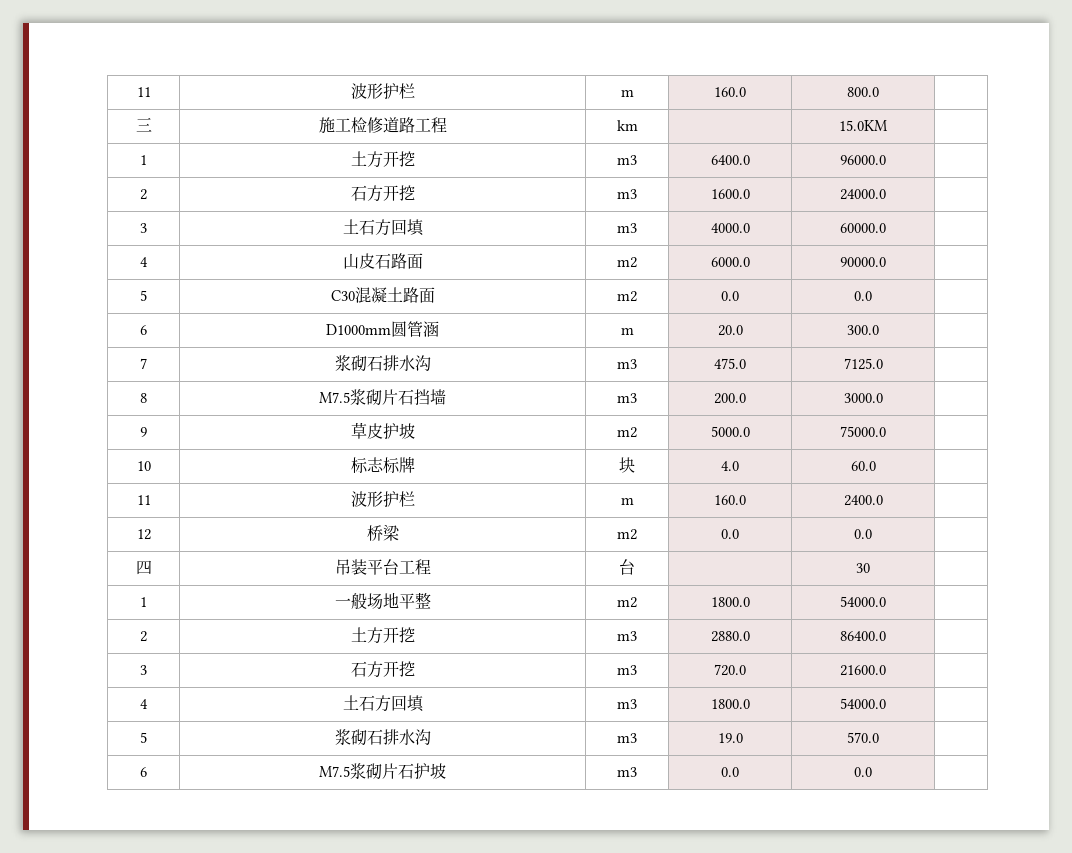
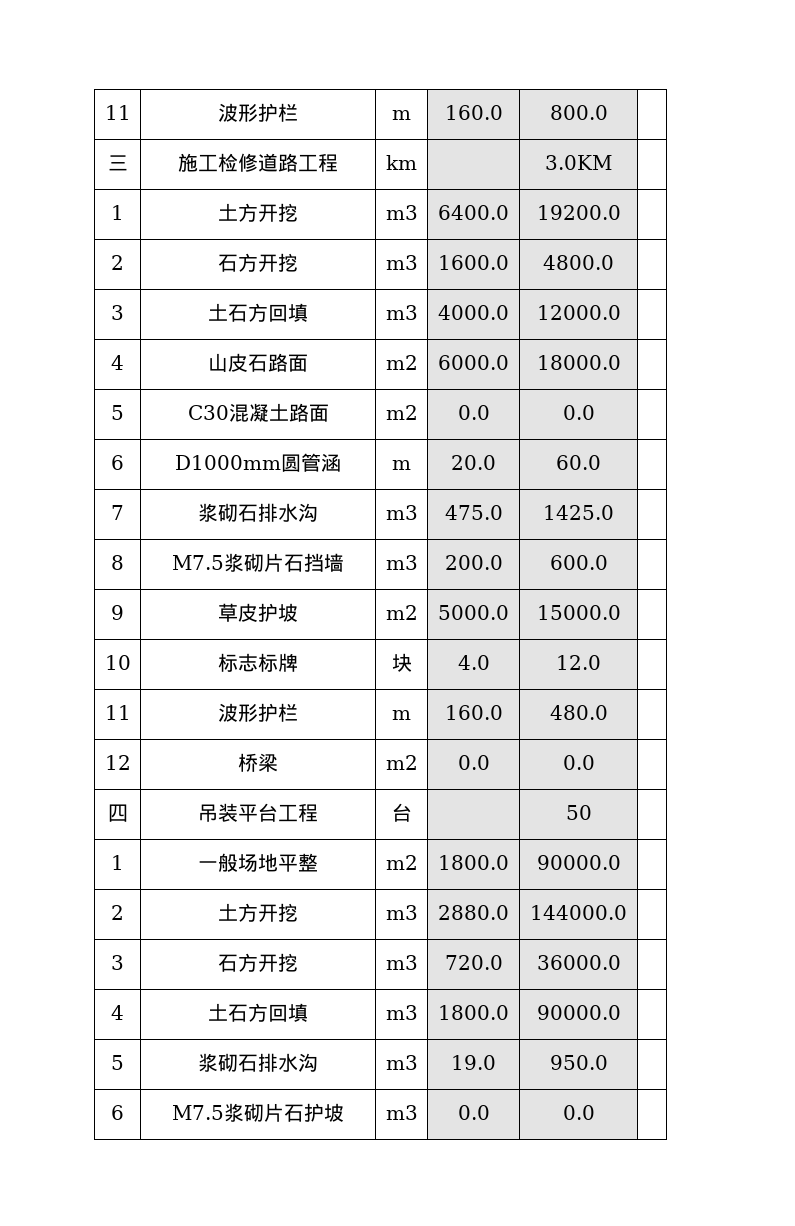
[839,120,888,131] 15.0KM -> [545,155,612,170] 3.0KM
[840,155,886,165] 96000.0 -> [536,205,621,220] 19200.0
[840,189,886,200] 24000.0 -> [543,255,614,270] 4800.0
[840,223,886,233] 60000.0 -> [536,305,621,320] 12000.0
[840,257,886,267] 90000.0 -> [536,355,621,370] 18000.0
[847,325,879,335] 300.0 -> [556,455,601,470] 60.0
[843,358,883,370] 7125.0 -> [543,505,614,520] 1425.0
[843,393,883,403] 3000.0 -> [549,555,608,570] 600.0
[840,426,886,437] 75000.0 -> [536,605,621,620] 15000.0
[850,461,876,471] [136,495,151,505] [350,491,415,507] [620,497,634,505] [714,495,746,505] [843,495,883,506] 60.0 | // 11 | 波形护栏 | m | 160.0 | 2400.0 -> [556,655,601,670] [104,705,131,720] [218,703,298,722] [392,710,411,720] [444,705,503,720] [549,705,608,720] 12.0 | // 11 | 波形护栏 | m | 160.0 | 480.0
[856,563,870,573] 30 -> [565,805,592,820] 50
[840,596,886,607] 54000.0 -> [536,855,621,870] 90000.0
[840,631,886,641] 86400.0 -> [530,905,627,920] 144000.0
[840,665,886,676] 21600.0 -> [536,955,621,970] 36000.0
[840,698,886,709] 54000.0 -> [536,1005,621,1020] 90000.0
[847,732,879,743] 570.0 -> [549,1055,608,1070] 950.0

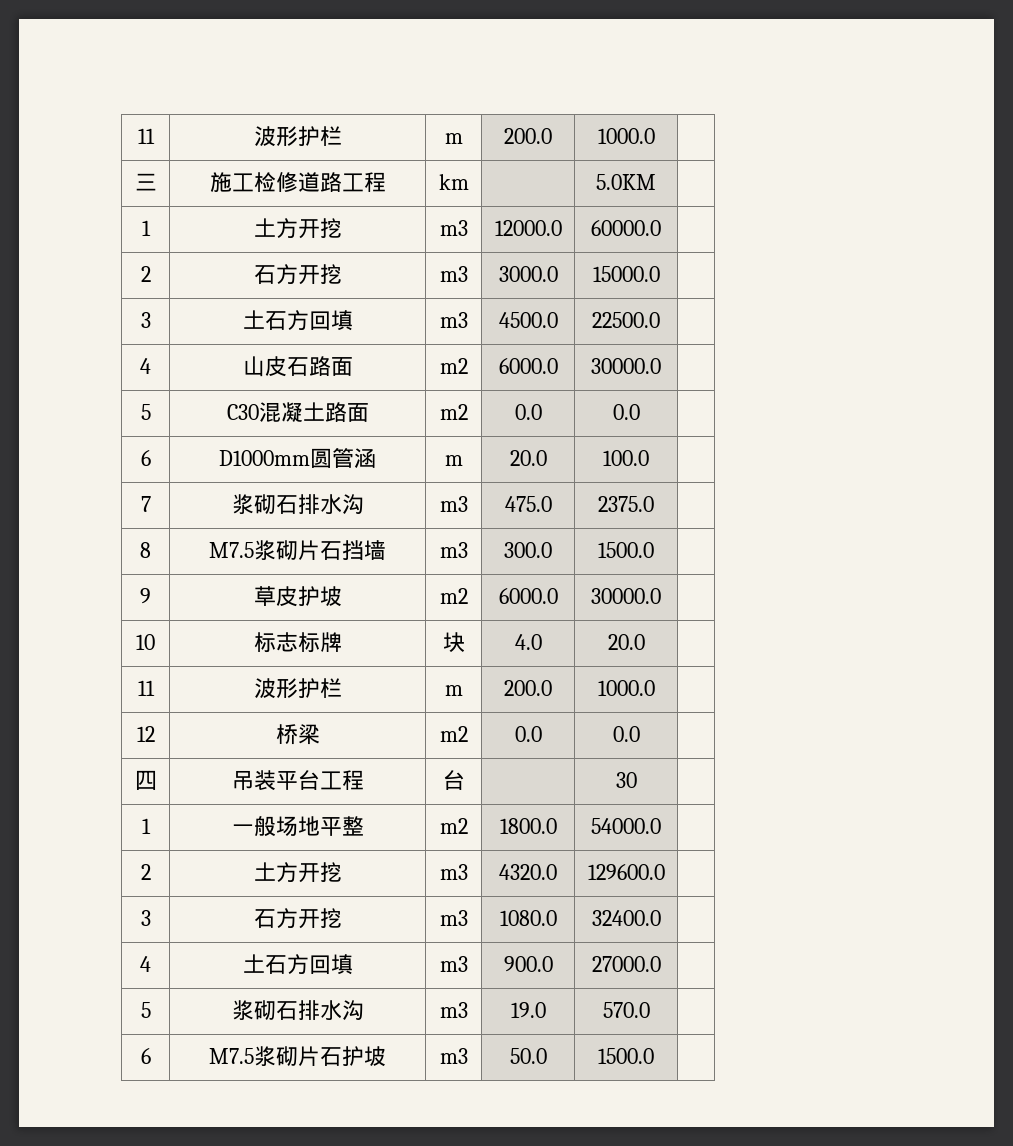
[104,105,131,120] [218,103,298,122] [392,110,411,120] [444,105,503,120] [549,105,608,120] 11 | 波形护栏 | m | 160.0 | 800.0 -> [137,128,155,144] [253,126,342,147] [444,133,463,144] [504,128,552,144] [597,128,655,144] 11 | 波形护栏 | m | 200.0 | 1000.0
[545,155,612,170] 3.0KM -> [596,174,656,190] 5.0KM
[438,205,509,220] [536,205,621,220] 6400.0 | 19200.0 -> [494,220,562,236] [591,220,661,236] 12000.0 | 60000.0
[438,255,509,270] [543,255,614,270] 1600.0 | 4800.0 -> [498,266,558,282] [592,266,660,282] 3000.0 | 15000.0
[438,305,509,320] [536,305,621,320] 4000.0 | 12000.0 -> [498,312,558,328] [592,312,660,328] 4500.0 | 22500.0
[536,355,621,370] 18000.0 -> [591,358,661,374] 30000.0
[556,455,601,470] 60.0 -> [603,450,649,466] 100.0
[543,505,614,520] 1425.0 -> [598,496,654,512] 2375.0
[444,555,503,570] [549,555,608,570] 200.0 | 600.0 -> [504,542,552,558] [598,542,654,558] 300.0 | 1500.0
[438,605,509,620] [536,605,621,620] 5000.0 | 15000.0 -> [498,588,558,604] [591,588,661,604] 6000.0 | 30000.0
[556,655,601,670] [104,705,131,720] [218,703,298,722] [392,710,411,720] [444,705,503,720] [549,705,608,720] 12.0 | // 11 | 波形护栏 | m | 160.0 | 480.0 -> [607,634,645,650] [137,680,155,696] [253,678,342,699] [444,685,463,696] [504,680,552,696] [597,680,655,696] 20.0 | // 11 | 波形护栏 | m | 200.0 | 1000.0
[565,805,592,820] 50 -> [615,772,637,788] 30
[536,855,621,870] 90000.0 -> [591,818,661,834] 54000.0
[438,905,509,920] [530,905,627,920] 2880.0 | 144000.0 -> [499,864,557,880] [587,864,665,880] 4320.0 | 129600.0
[444,955,503,970] [536,955,621,970] 720.0 | 36000.0 -> [499,910,557,926] [591,910,661,926] 1080.0 | 32400.0
[438,1005,509,1020] [536,1005,621,1020] 1800.0 | 90000.0 -> [503,956,553,972] [591,956,661,972] 900.0 | 27000.0
[549,1055,608,1070] 950.0 -> [602,1002,650,1018] 570.0
[457,1105,490,1120] [562,1105,595,1120] 0.0 | 0.0 -> [509,1048,547,1064] [598,1048,654,1064] 50.0 | 1500.0

